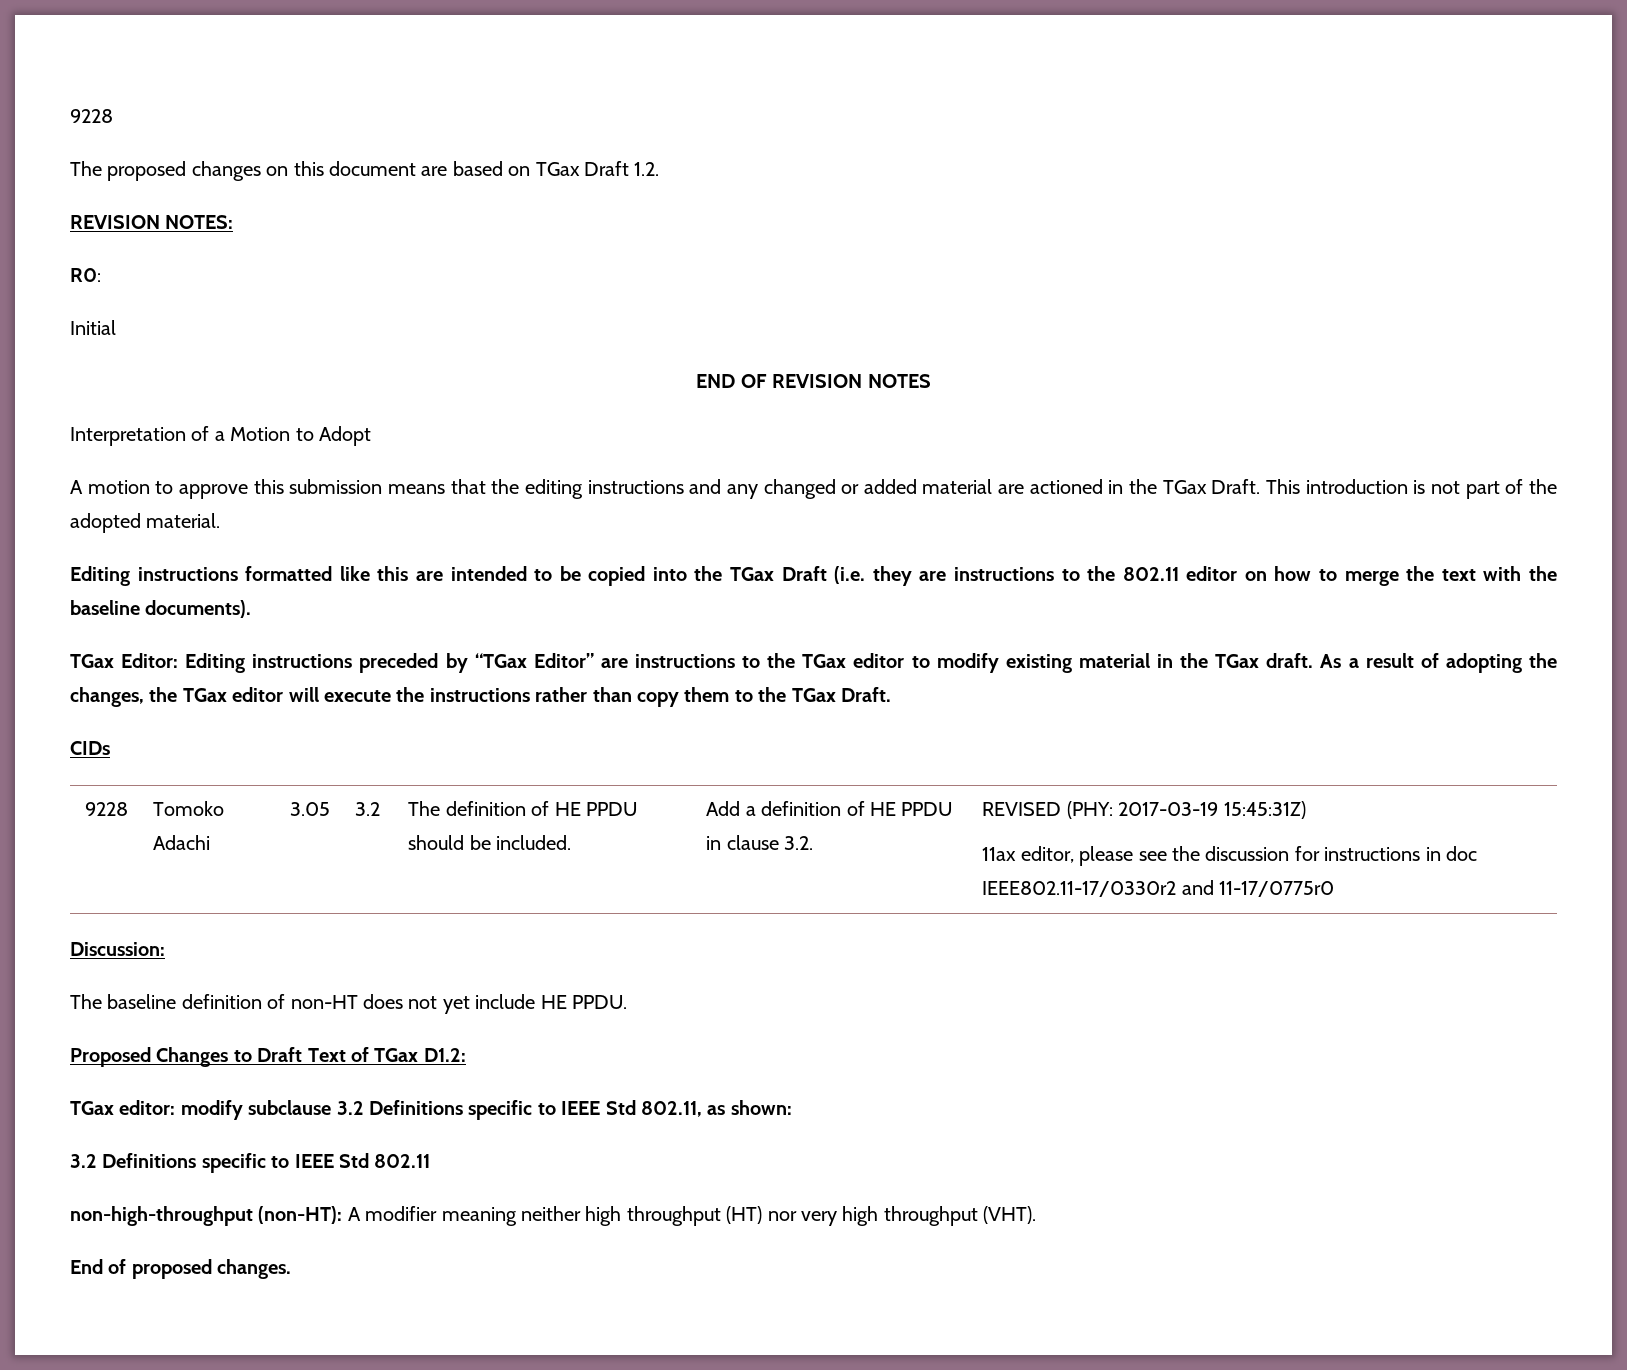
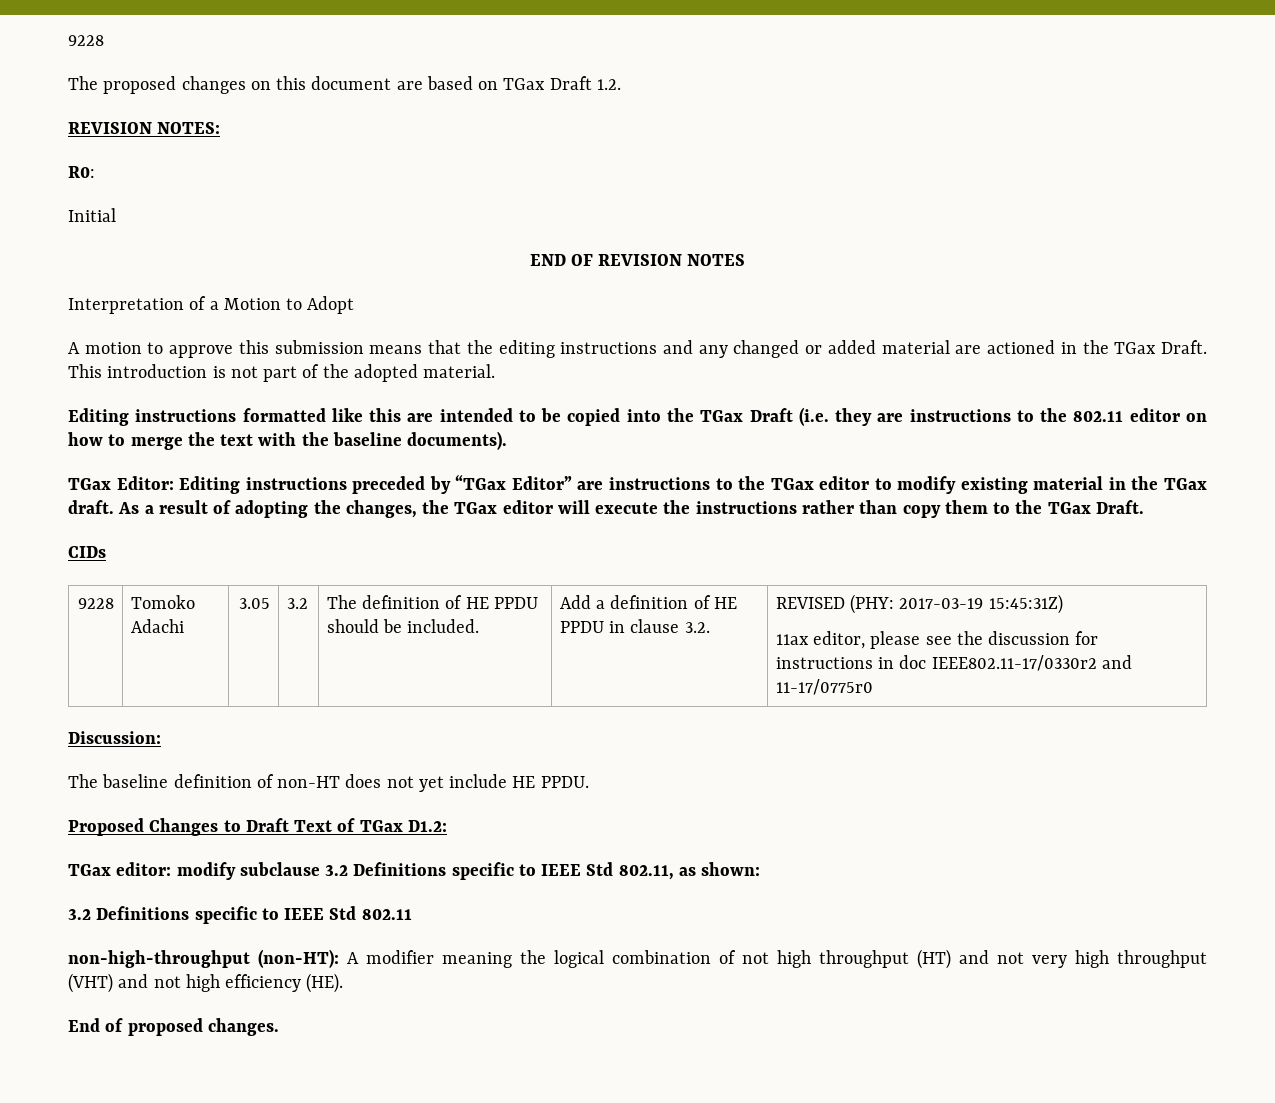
[520,1206,581,1221] neither -> [520,950,769,968] the logical combination of not
[767,1211,797,1221] nor -> [959,950,1024,964] and not
[983,1206,1037,1224] (VHT). -> [68,973,344,993] (VHT) and not high efficiency (HE).

